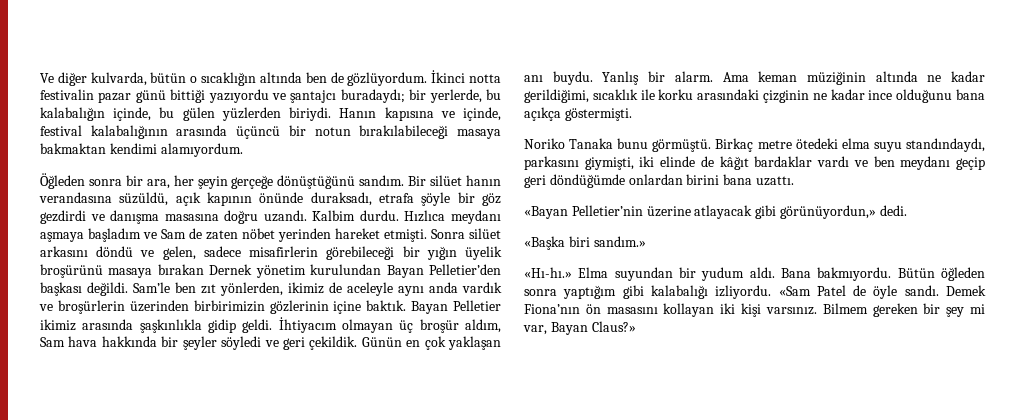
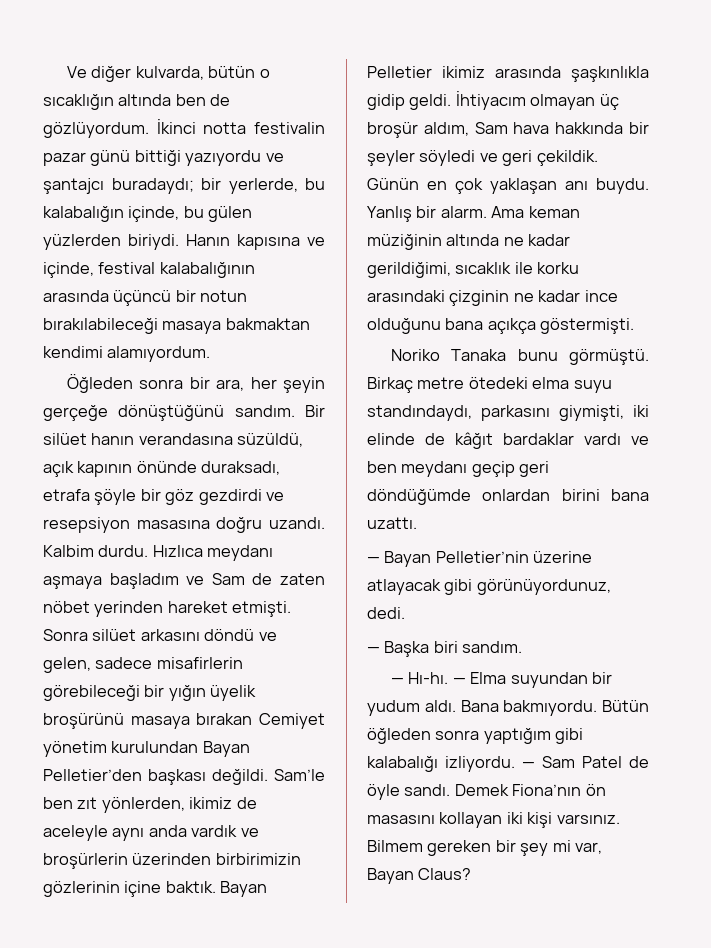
[110,210,160,224] danışma -> [43,517,130,533] resepsiyon
[209,264,253,275] Dernek -> [259,713,325,729] Cemiyet
[524,206,568,219] «Bayan -> [367,551,432,567] — Bayan
[779,205,876,219] görünüyordun,» -> [476,579,611,595] görünüyordunuz,
[524,236,646,250] [524,267,572,278] «Başka biri sandım.» // «Hı-hı.» -> [367,641,523,657] [390,672,466,684] — Başka biri sandım. // — Hı-hı. —
[778,286,811,296] «Sam -> [522,756,575,768] — Sam
[591,321,636,332] Claus?» -> [418,868,472,880] Claus?

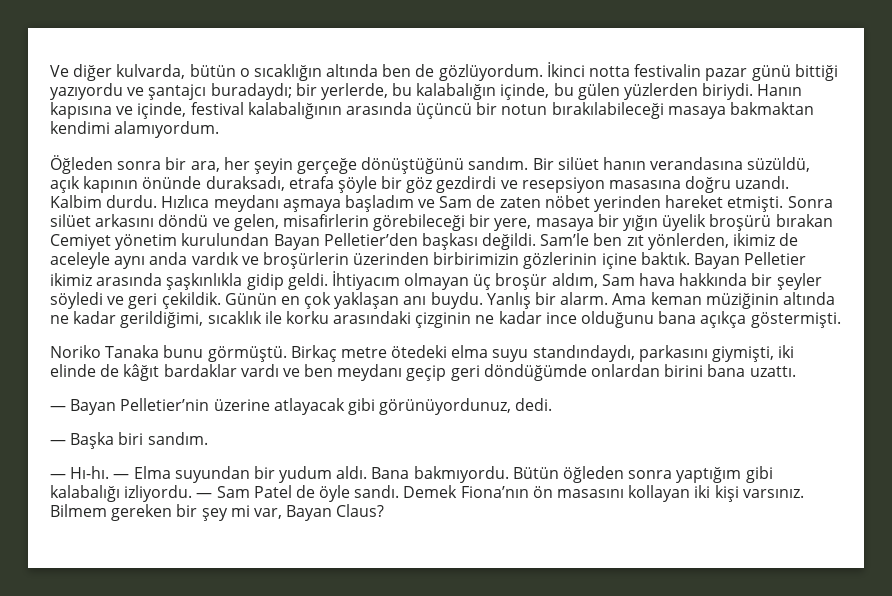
[95,657,153,669] sadece -> (279, 222) none
[168,685,257,701] [43,713,190,729] yığın üyelik broşürünü masaya -> [494,214,772,231] yere, masaya bir yığın üyelik broşürü

